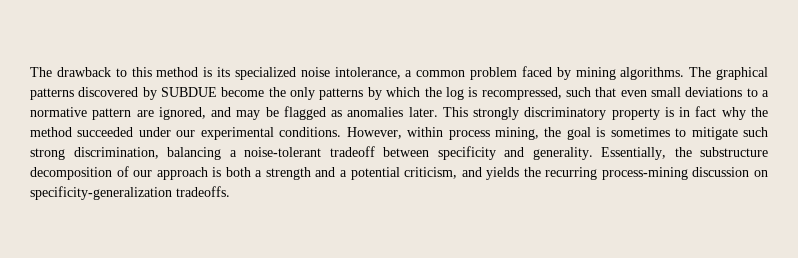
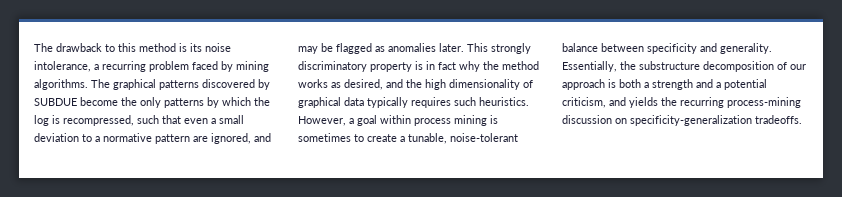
[234,67,296,80] specialized -> (202, 47) none
[416,70,466,77] common -> [102,61,146,72] recurring
[650,87,743,97] small deviations -> [211,115,244,124] [34,133,79,142] a small deviation
[77,127,768,140] [30,146,375,160] succeeded under our experimental conditions. However, within process mining, the goal is sometimes to mitigate such strong discrimination, balancing a noise-tolerant tradeoff -> [298,79,533,90] [298,97,529,108] [298,115,498,126] [298,133,518,144] [562,43,598,52] works as desired, and the high dimensionality of graphical data typically requires such heuristics. However, a goal within process mining is sometimes to create a tunable, noise-tolerant balance

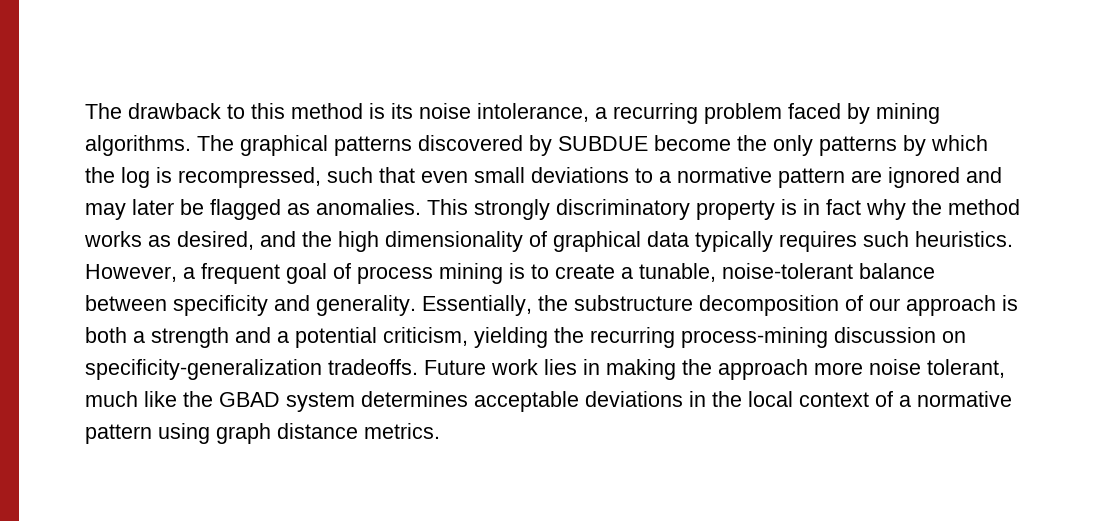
[211,115,244,124] [34,133,79,142] a small deviation -> [474,167,629,183] small deviations
[211,133,251,144] ignored, -> [888,167,960,188] ignored
(318, 50) none -> [132,199,174,215] later
[388,43,464,52] anomalies later. -> [316,199,421,215] anomalies.
[357,115,411,126] goal within -> [201,263,351,284] frequent goal of
[298,133,351,142] sometimes -> (525, 271) none
[609,97,658,108] and yields -> [474,327,548,348] yielding
(802, 119) none -> [424,359,1005,380] [85,391,1012,412] [85,423,440,444] Future work lies in making the approach more noise tolerant, much like the GBAD system determines acceptable deviations in the local context of a normative pattern using graph distance metrics.

